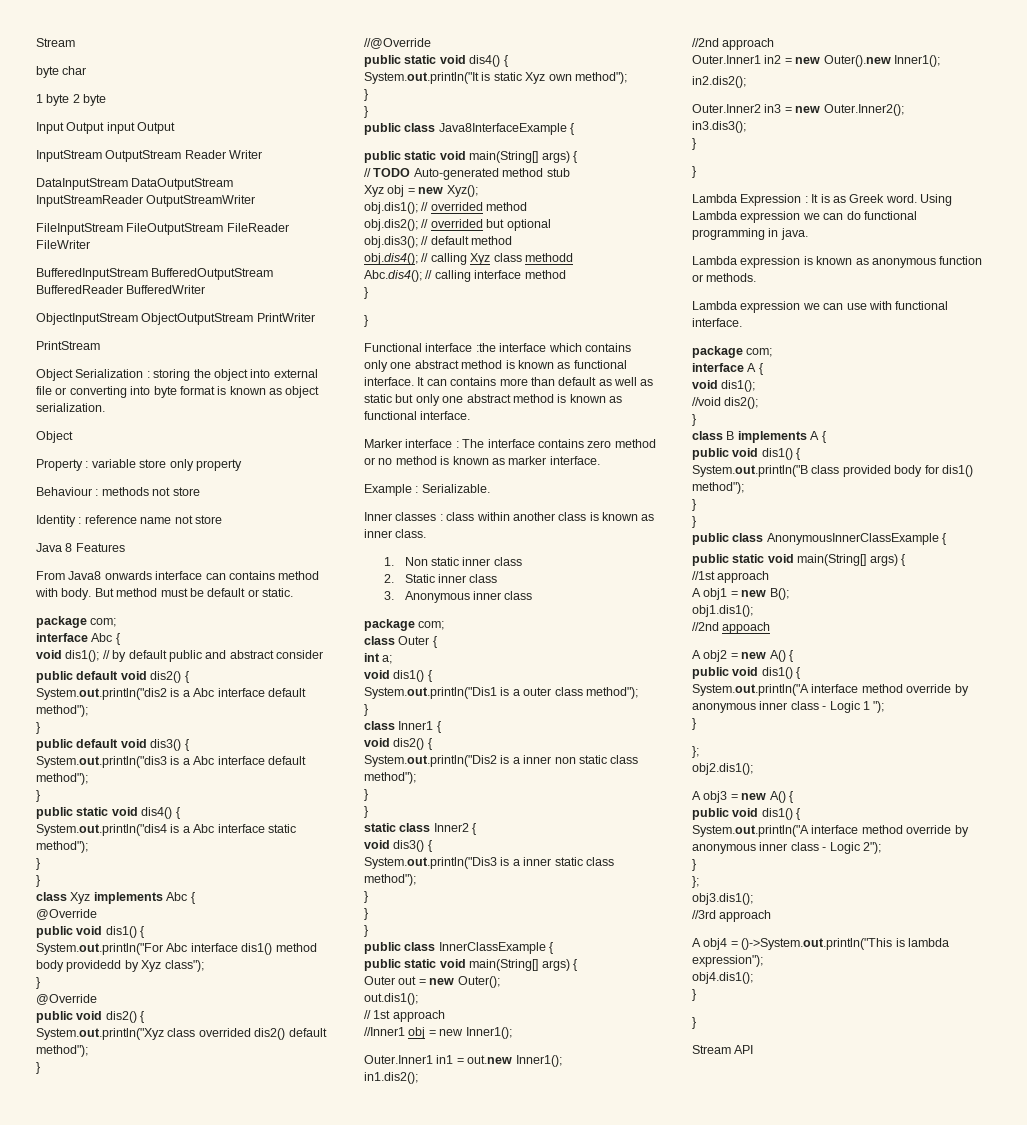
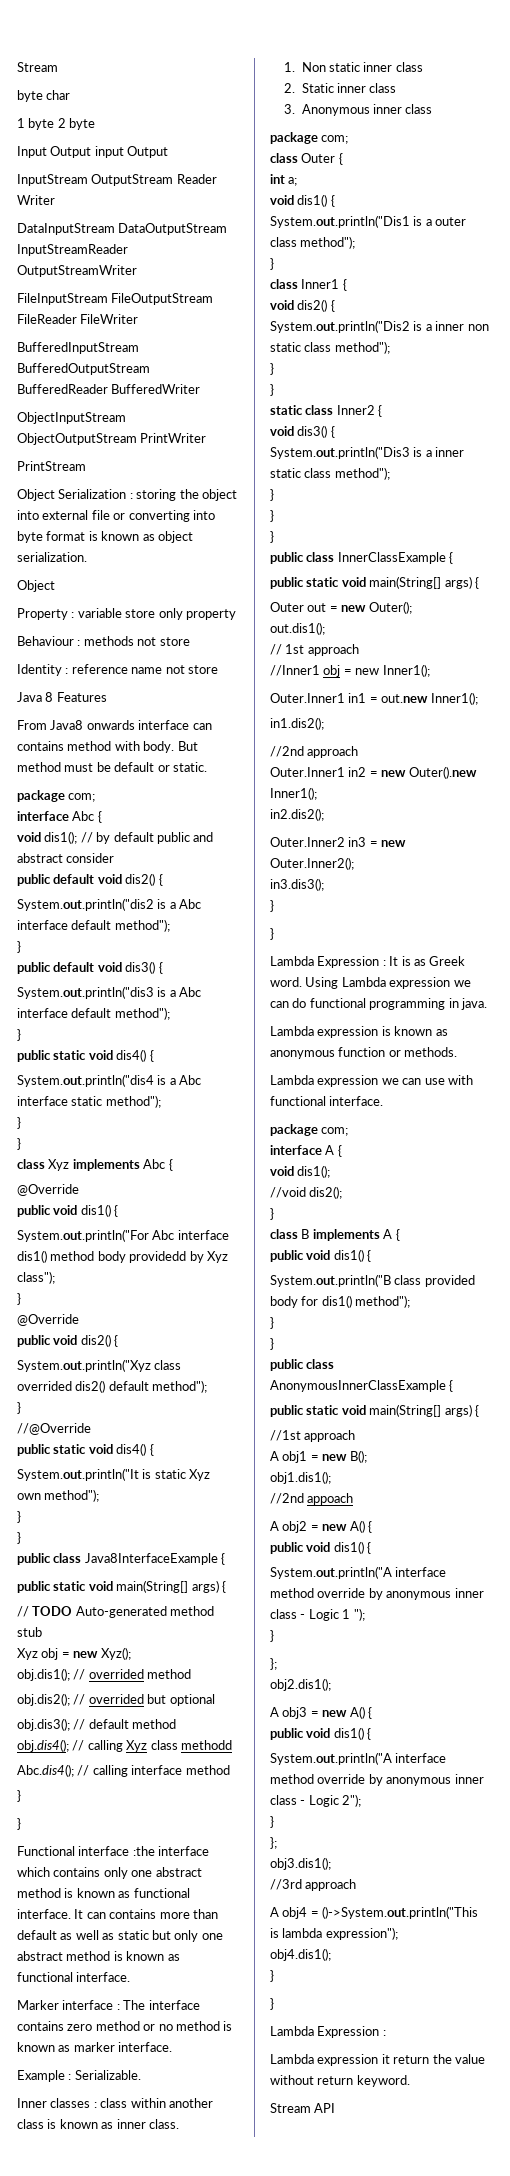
(696, 1023) none -> [270,2026,386,2038] [270,2054,485,2066] [270,2075,410,2087] // Lambda Expression : // Lambda expression it return the value without return keyword.

